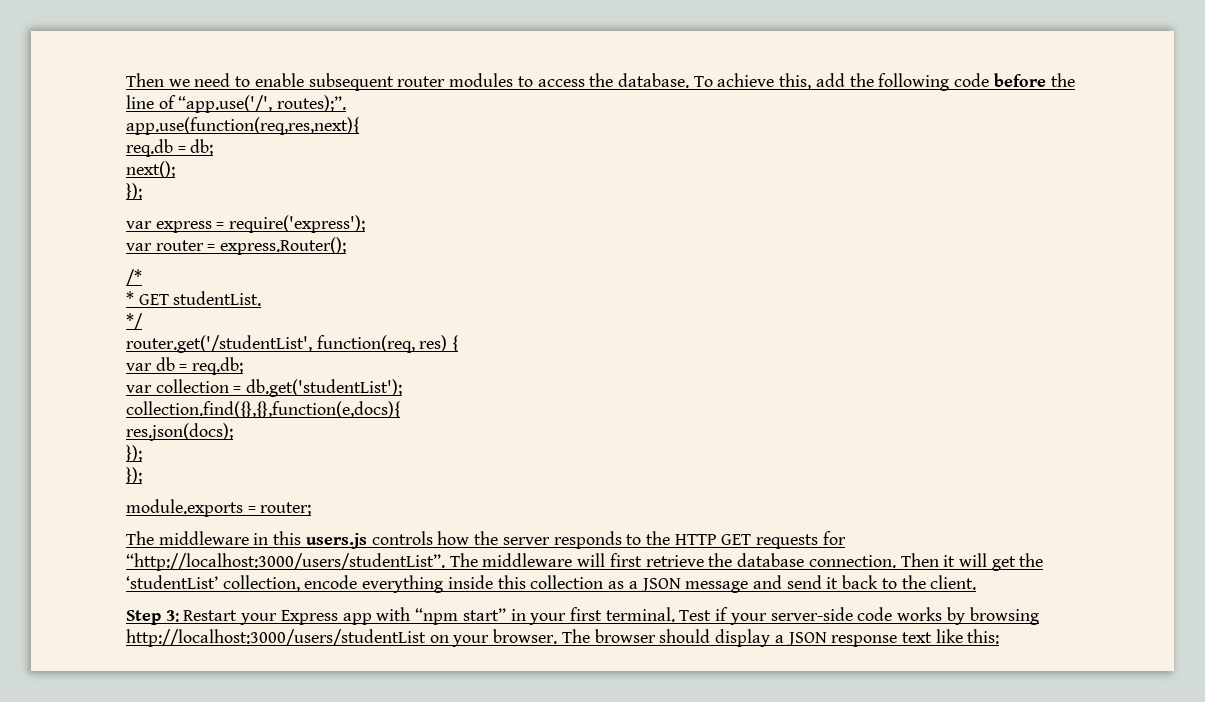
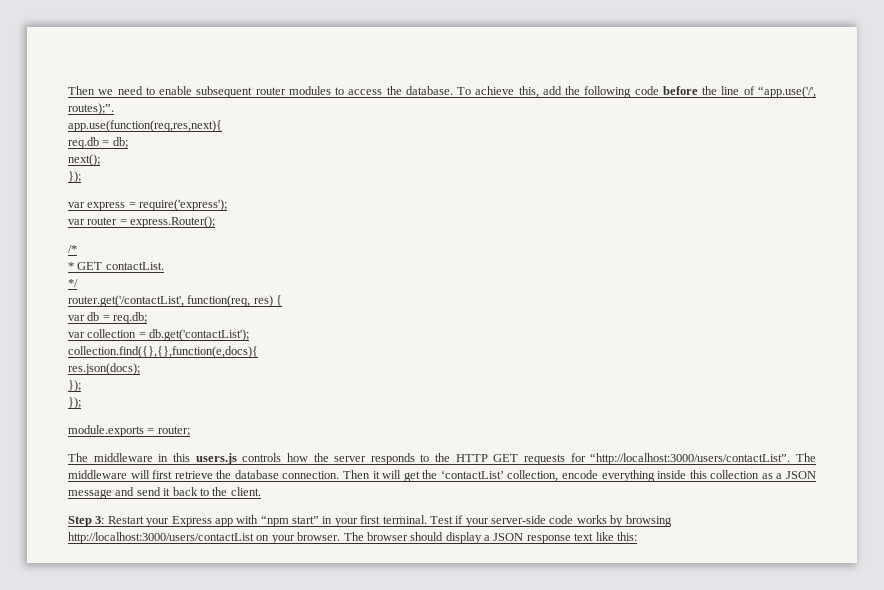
[173,291,262,306] studentList. -> [105,262,164,270] contactList.
[126,335,312,353] router.get('/studentList', -> [68,295,184,307] router.get('/contactList',
[246,379,403,397] db.get('studentList'); -> [149,329,250,341] db.get('contactList');
[126,553,445,571] “http://localhost:3000/users/studentList”. -> [590,453,791,465] “http://localhost:3000/users/contactList”.
[126,575,218,589] ‘studentList’ -> [440,470,504,479] ‘contactList’
[126,629,426,647] http://localhost:3000/users/studentList -> [68,532,254,544] http://localhost:3000/users/contactList

